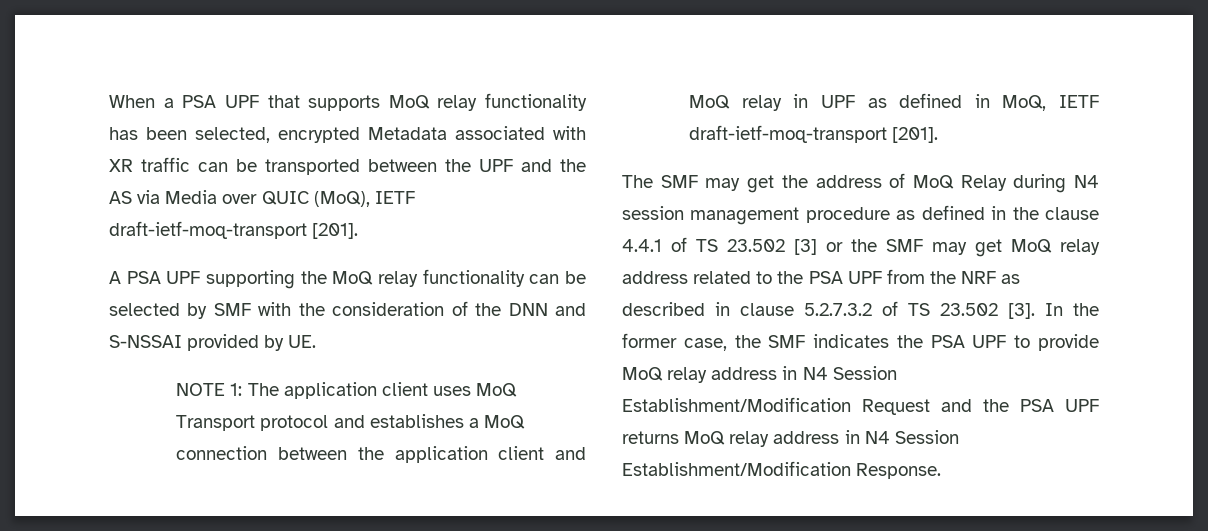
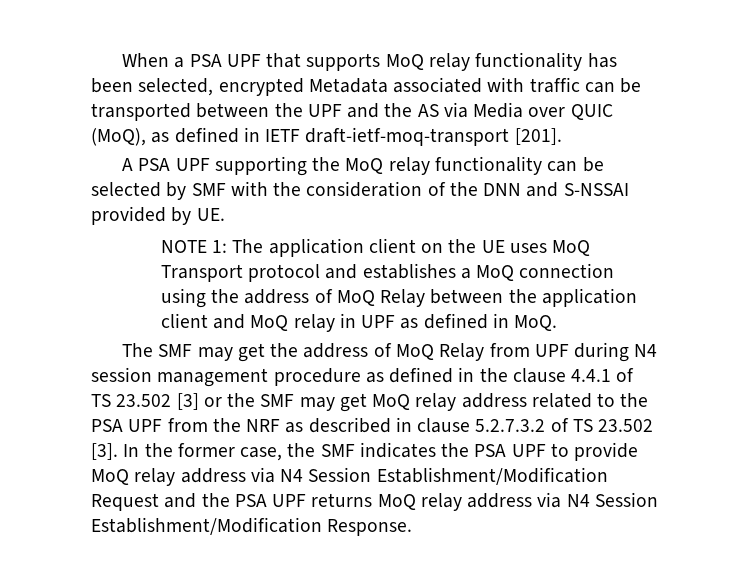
[109,159,133,172] XR -> (525, 84) none
(370, 199) none -> [151,127,260,143] as defined in
(428, 389) none -> [421,239,505,253] on the UE
(268, 453) none -> [160,288,426,308] using the address of MoQ Relay
[1002,95,1099,111] [689,125,939,143] MoQ, IETF draft-ietf-moq-transport [201]. -> [514,315,558,331] MoQ.
(1007, 183) none -> [489,343,569,357] from UPF
[782,366,798,380] in -> [250,467,275,483] via
[844,430,860,444] in -> [537,492,562,508] via

